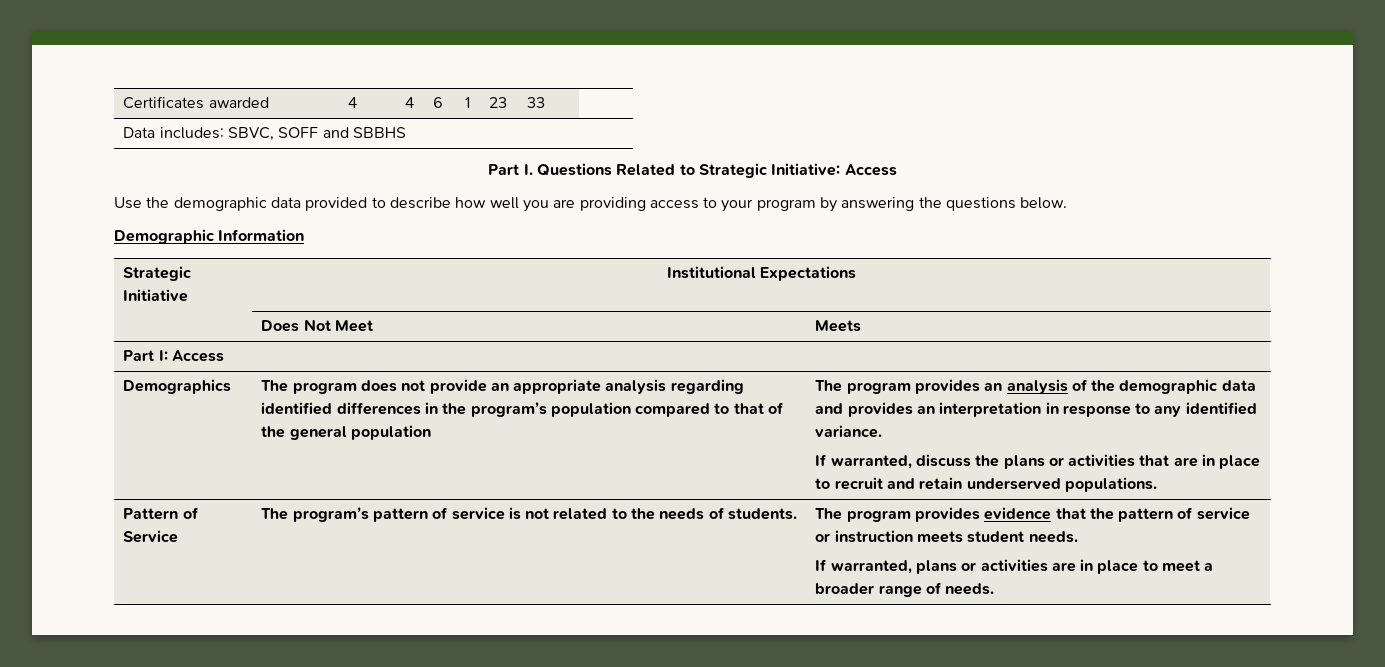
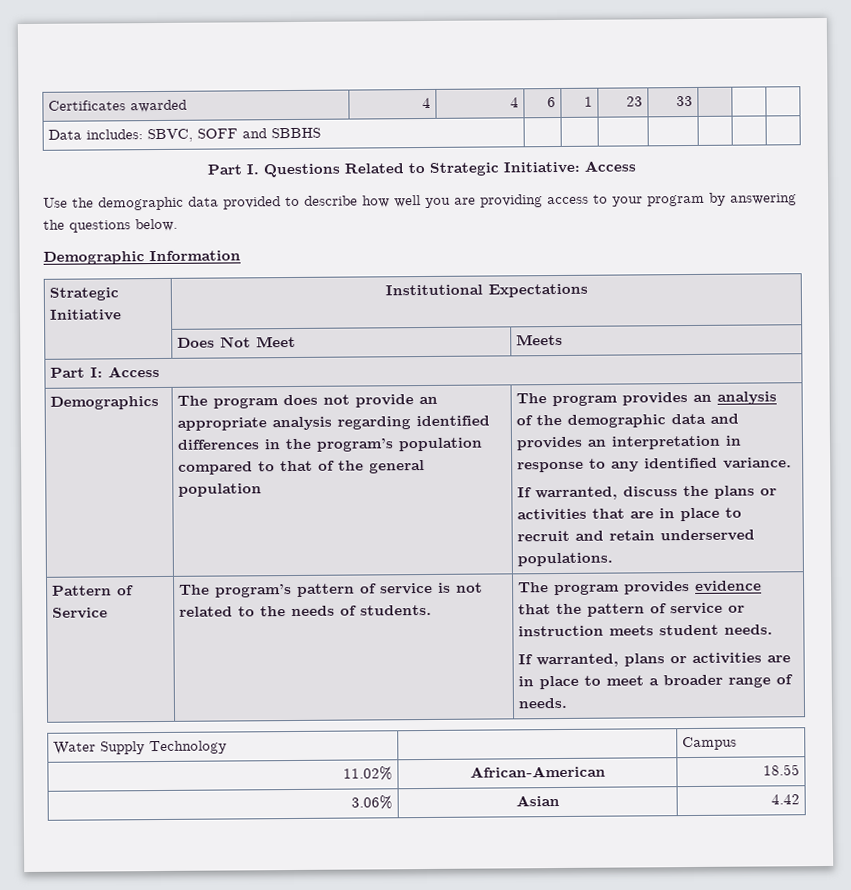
(995, 589) none -> [53,740,228,755] [682,736,738,751] [342,766,393,781] [469,765,606,778] [762,764,800,776] [350,795,393,810] [515,795,560,807] [770,794,800,805] // Water Supply Technology | | Campus // 11.02% | African-American | 18.55 // 3.06% | Asian | 4.42

